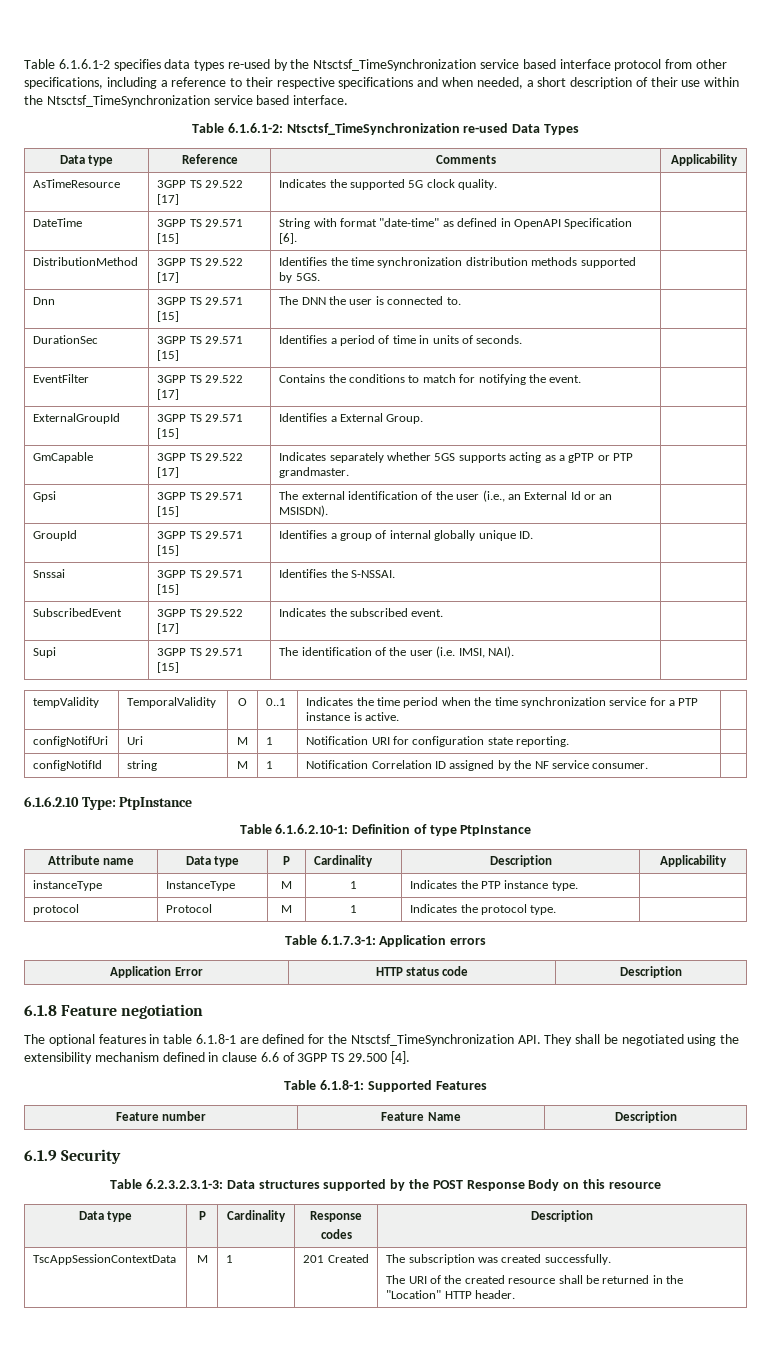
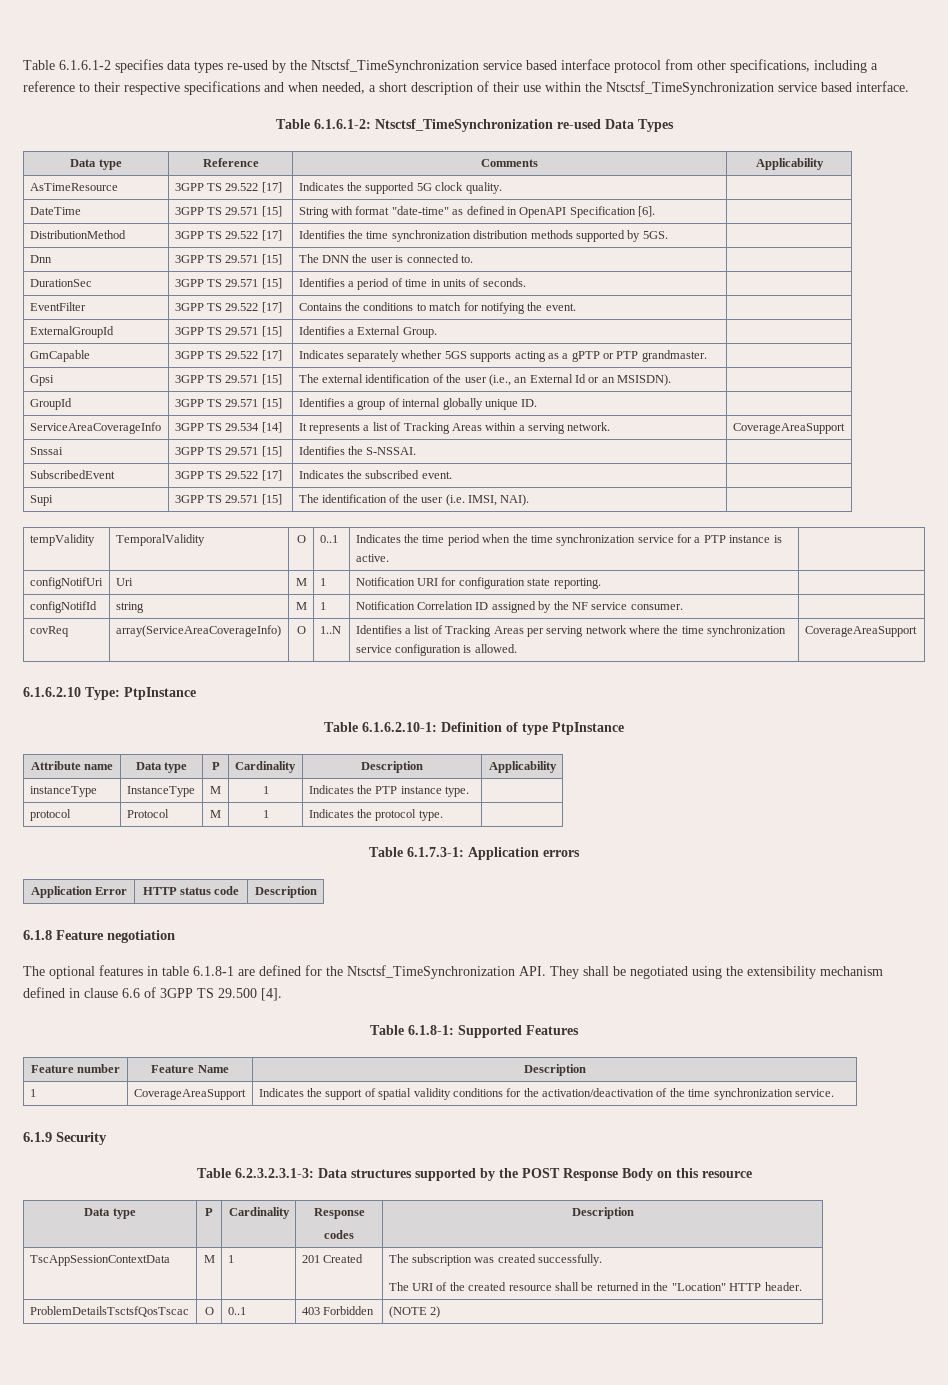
(533, 535) none -> [29,422,161,434] [174,422,282,433] [298,422,611,434] [732,423,845,434] // ServiceAreaCoverageInfo | 3GPP TS 29.534 [14] | It represents a list of Tracking Areas within a serving network. | CoverageAreaSupport
(649, 766) none -> [29,626,69,637] [115,625,281,637] [296,626,306,634] [319,626,341,634] [355,625,787,637] [355,644,517,656] [804,626,917,637] // covReq | array(ServiceAreaCoverageInfo) | O | 1..N | Identifies a list of Tracking Areas per serving network where the time synchronization service configuration is allowed. | CoverageAreaSupport
(677, 1117) none -> [29,1089,36,1097] [133,1089,246,1100] [258,1088,834,1100] // 1 | CoverageAreaSupport | Indicates the support of spatial validity conditions for the activation/deactivation of the time synchronization service.
(516, 1294) none -> [29,1306,189,1317] [204,1307,214,1315] [227,1307,246,1315] [301,1306,375,1315] [388,1306,441,1318] // ProblemDetailsTsctsfQosTscac | O | 0..1 | 403 Forbidden | (NOTE 2)

